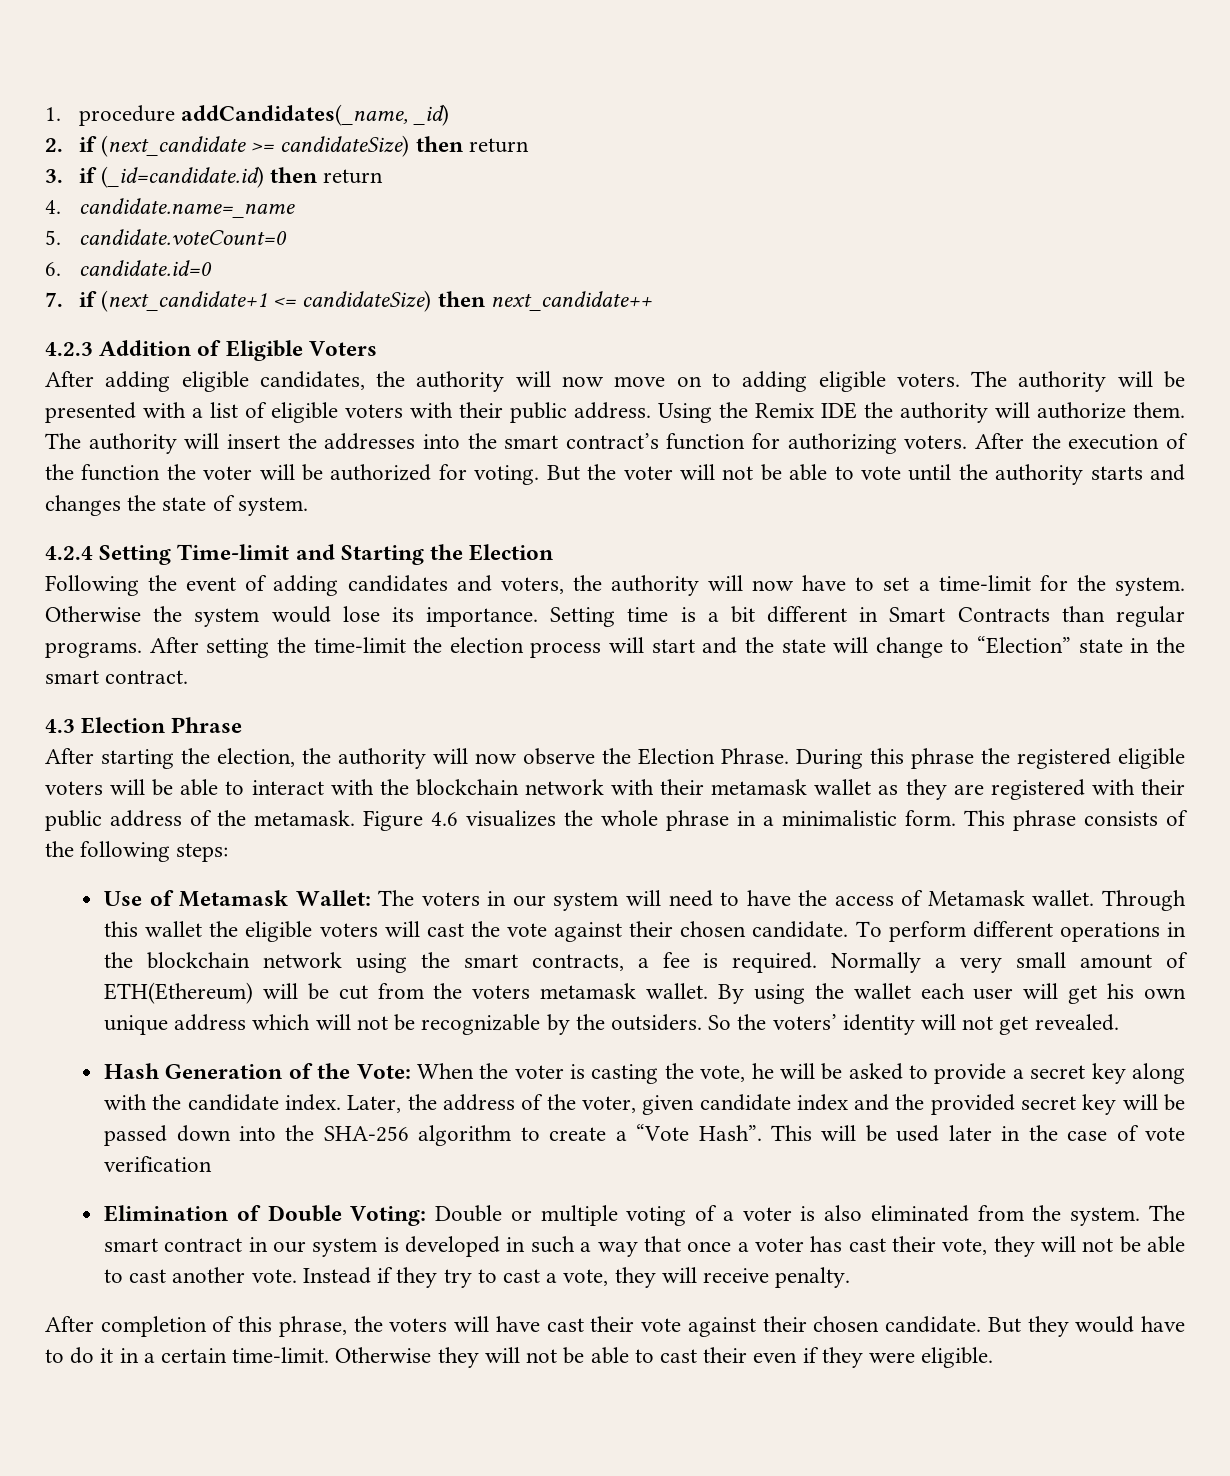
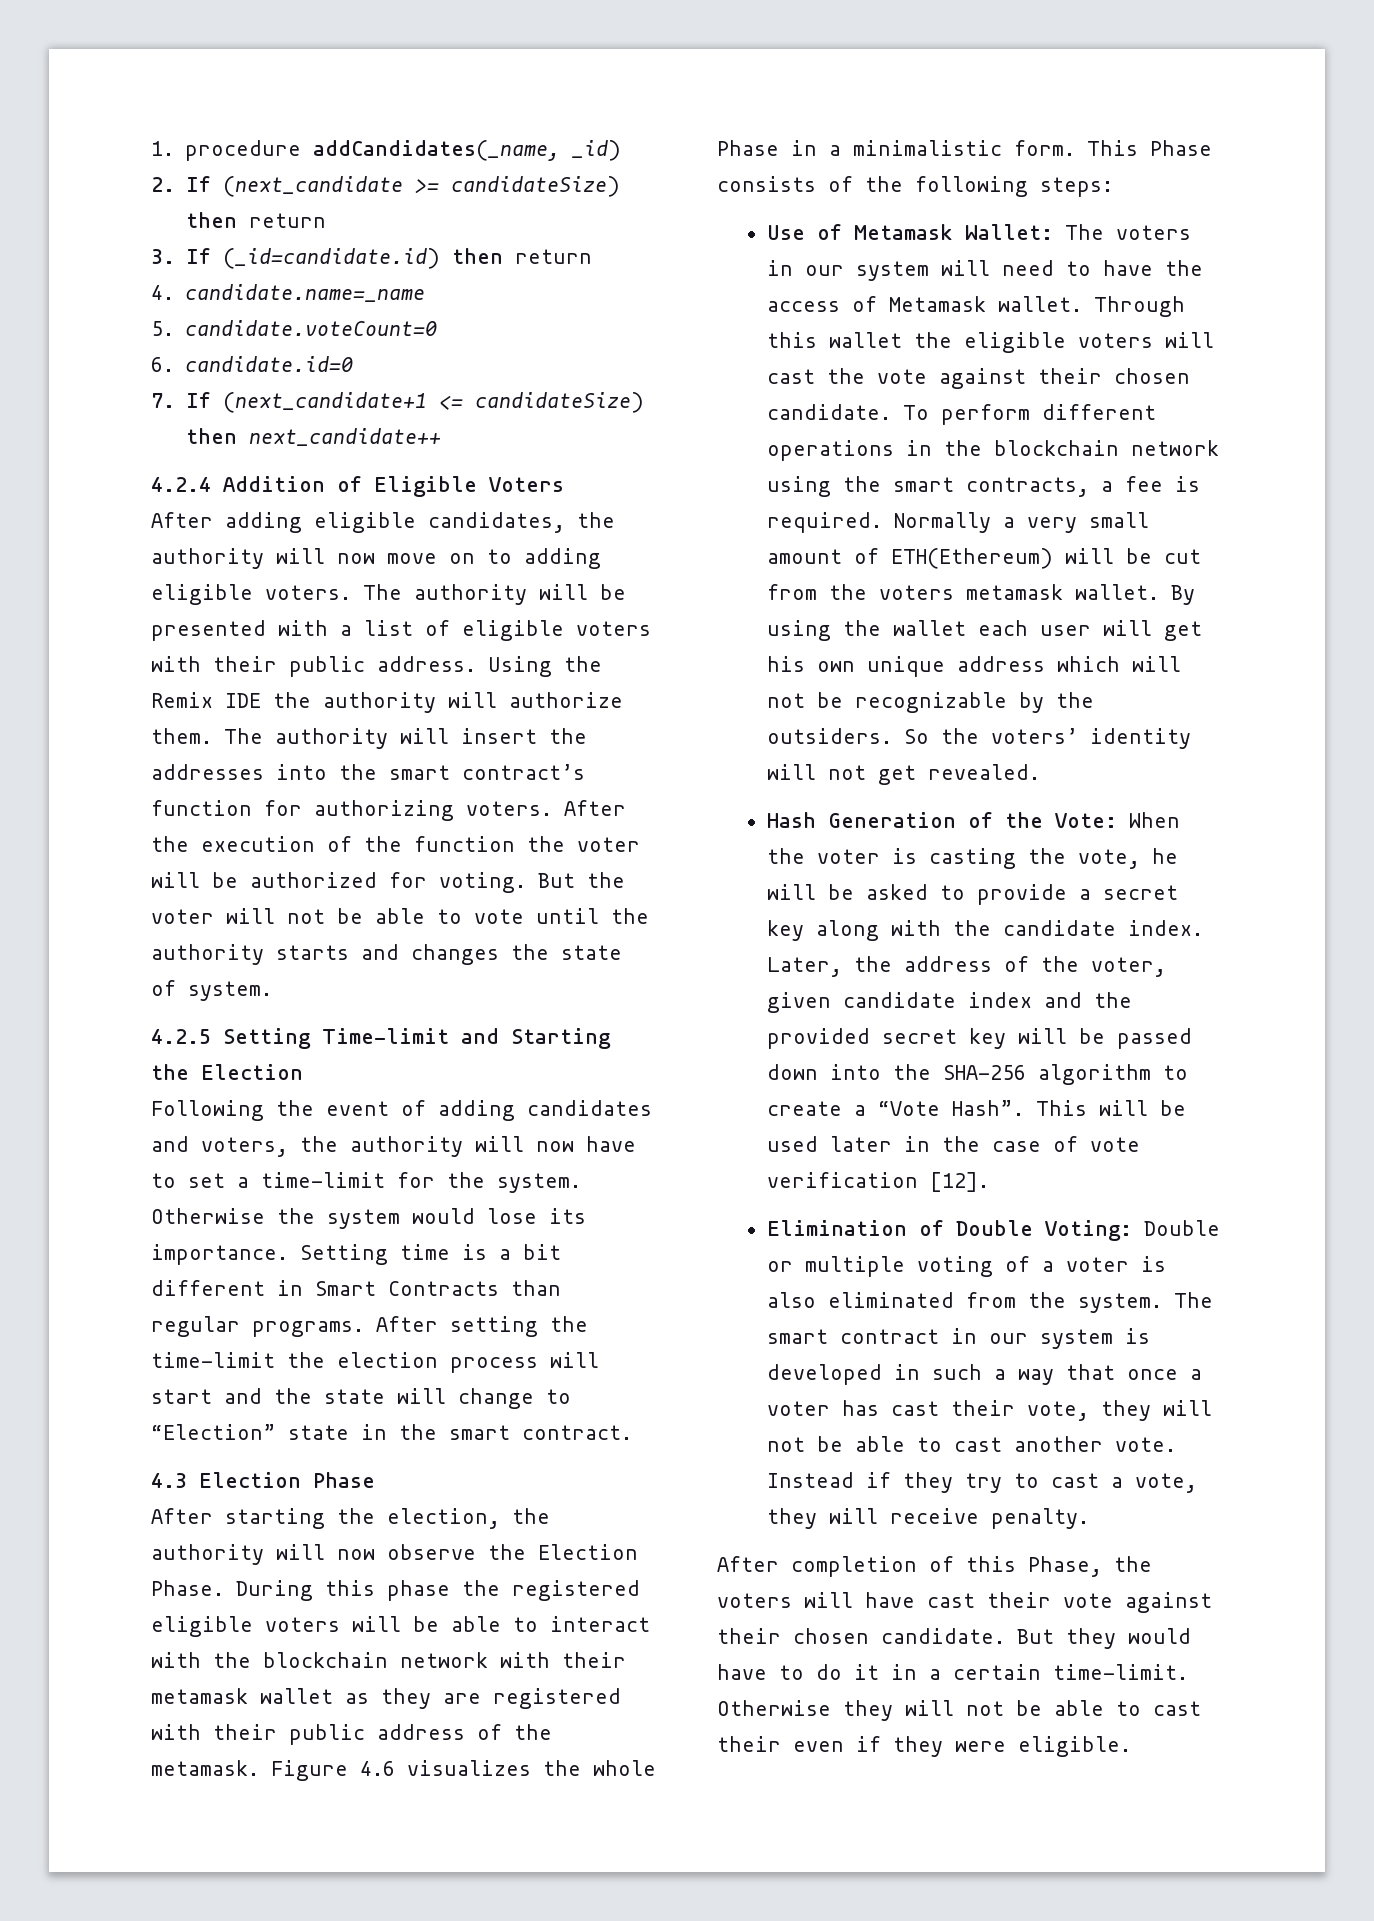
[78,136,97,152] if -> [185,176,211,192] If
[78,167,97,183] if -> [185,248,211,264] If
[78,291,97,307] if -> [185,392,211,408] If
[45,342,93,356] 4.2.3 -> [151,477,211,492] 4.2.4
[45,546,93,560] 4.2.4 -> [151,1029,211,1044] 4.2.5
[171,717,243,733] Phrase -> [313,1472,375,1488] Phase
[721,748,789,764] Phrase. -> [151,1580,224,1596] Phase.
[911,748,974,769] phrase -> [387,1580,450,1601] phase
[666,810,729,831] phrase -> [717,140,779,156] Phase
[1013,810,1076,831] phrase -> [1150,140,1212,156] Phase
(213, 1164) none -> [929,1172,989,1192] [12].
[278,1316,347,1337] phrase, -> [1028,1556,1102,1577] Phase,

